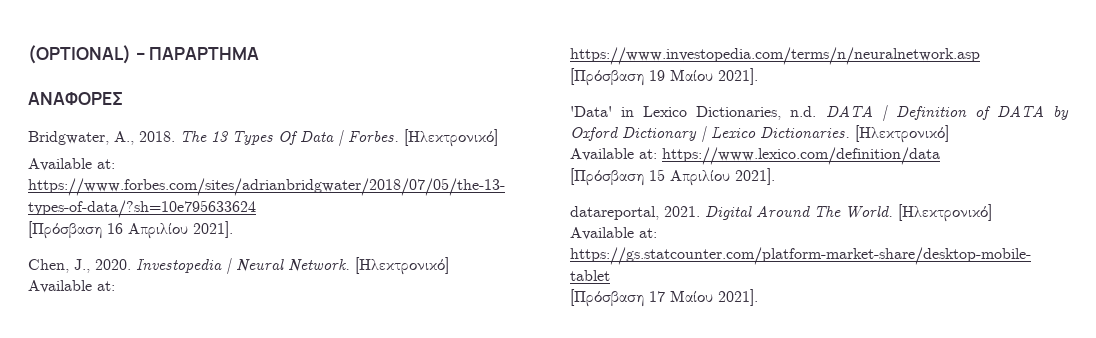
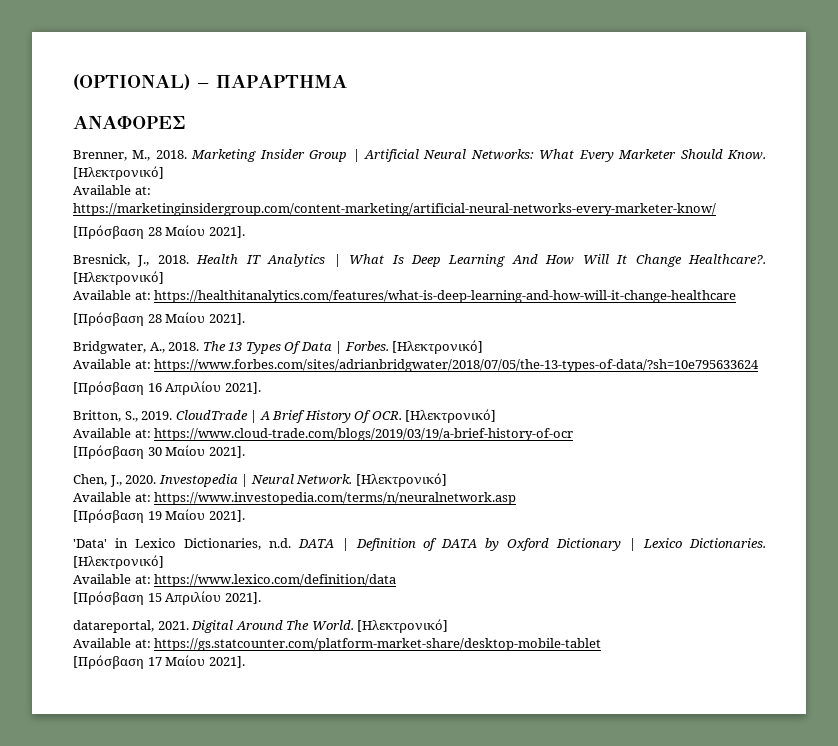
(123, 98) none -> [73,149,767,162] [73,166,164,180] [73,185,151,195] [73,203,716,216] [73,225,245,239] [73,254,766,267] [73,271,164,285] [73,290,737,303] [73,312,245,326] // Brenner, M., 2018. Marketing Insider Group | Artificial Neural Networks: What Every Marketer Should Know. [Ηλεκτρονικό] // Available at: https://marketinginsidergroup.com/content-marketing/artificial-neural-networks-every-marketer-know/ // [Πρόσβαση 28 Μαίου 2021]. // Bresnick, J., 2018. Health IT Analytics | What Is Deep Learning And How Will It Change Healthcare?. [Ηλεκτρονικό] // Available at: https://healthitanalytics.com/features/what-is-deep-learning-and-how-will-it-change-healthcare // [Πρόσβαση 28 Μαίου 2021].
(233, 229) none -> [73,409,497,423] [73,428,574,441] [73,445,245,459] // Britton, S., 2019. CloudTrade | A Brief History Of OCR. [Ηλεκτρονικό] // Available at: https://www.cloud-trade.com/blogs/2019/03/19/a-brief-history-of-ocr // [Πρόσβαση 30 Μαίου 2021].

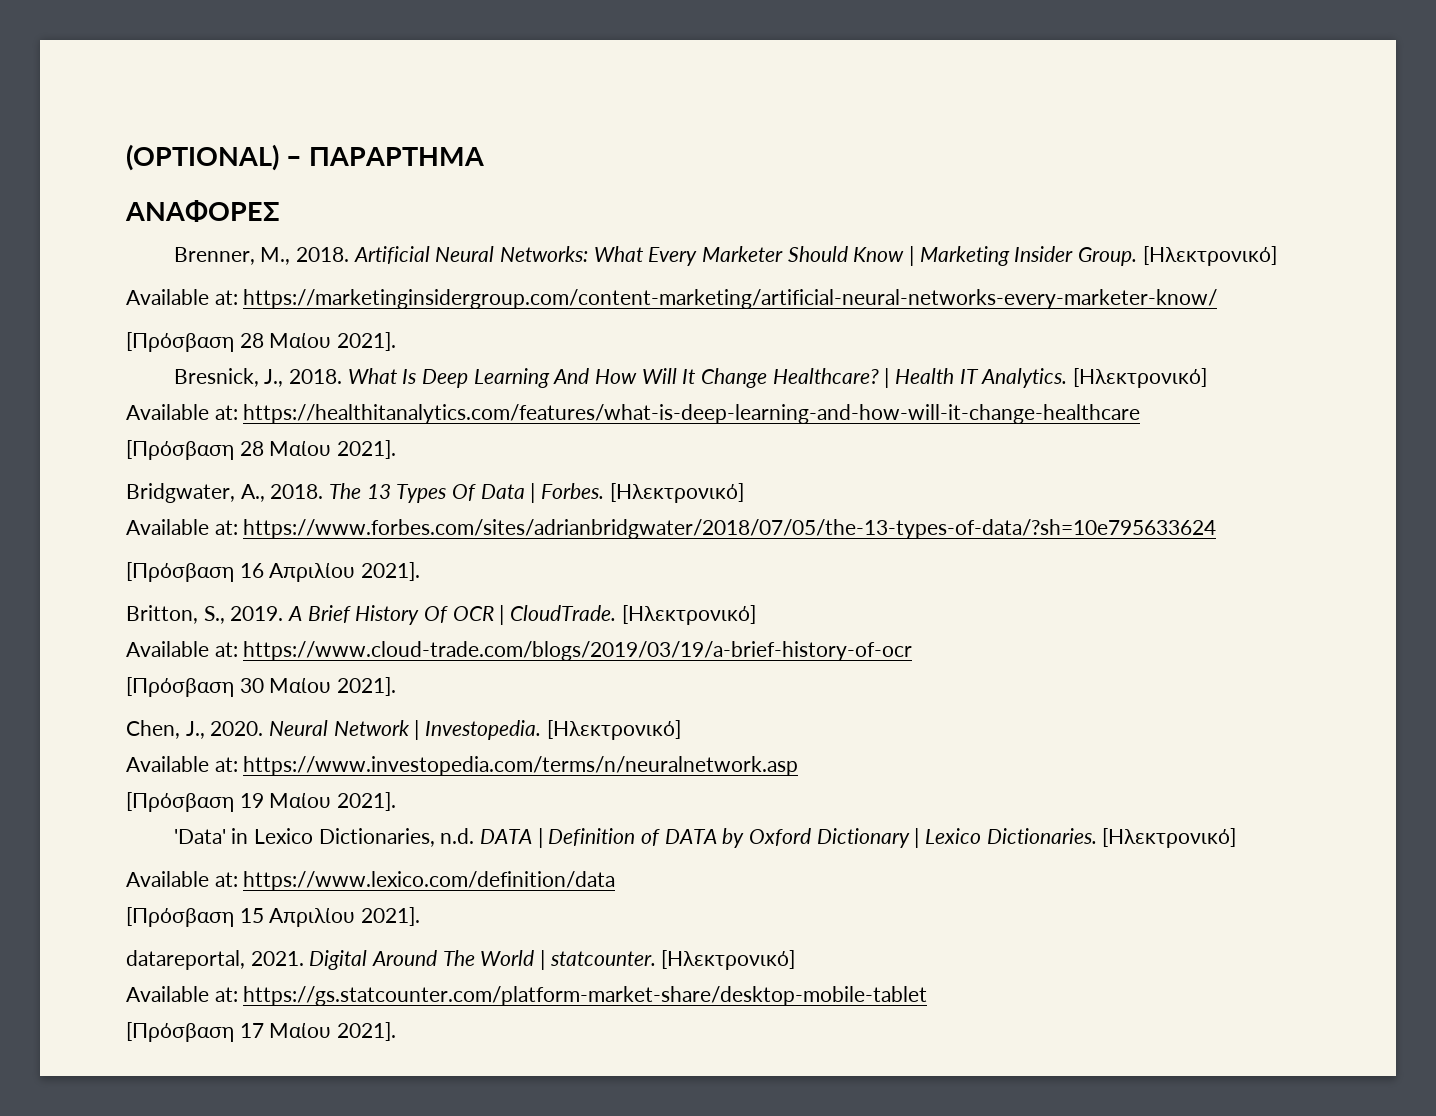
[191,149,360,162] Marketing Insider Group | -> (349, 254) none
[727,150,767,160] Know. -> [853,246,1137,266] Know | Marketing Insider Group.
[196,254,341,267] Health IT Analytics | -> (342, 376) none
[688,254,766,264] Healthcare?. -> [772,368,1068,388] Healthcare? | Health IT Analytics.
[175,410,258,423] CloudTrade | -> (284, 613) none
[371,411,402,420] OCR. -> [452,605,617,625] OCR | CloudTrade.
[158,474,353,487] Investopedia | Neural Network. -> [269,720,542,740] Neural Network | Investopedia.
[311,620,354,630] World. -> [480,950,656,970] World | statcounter.

